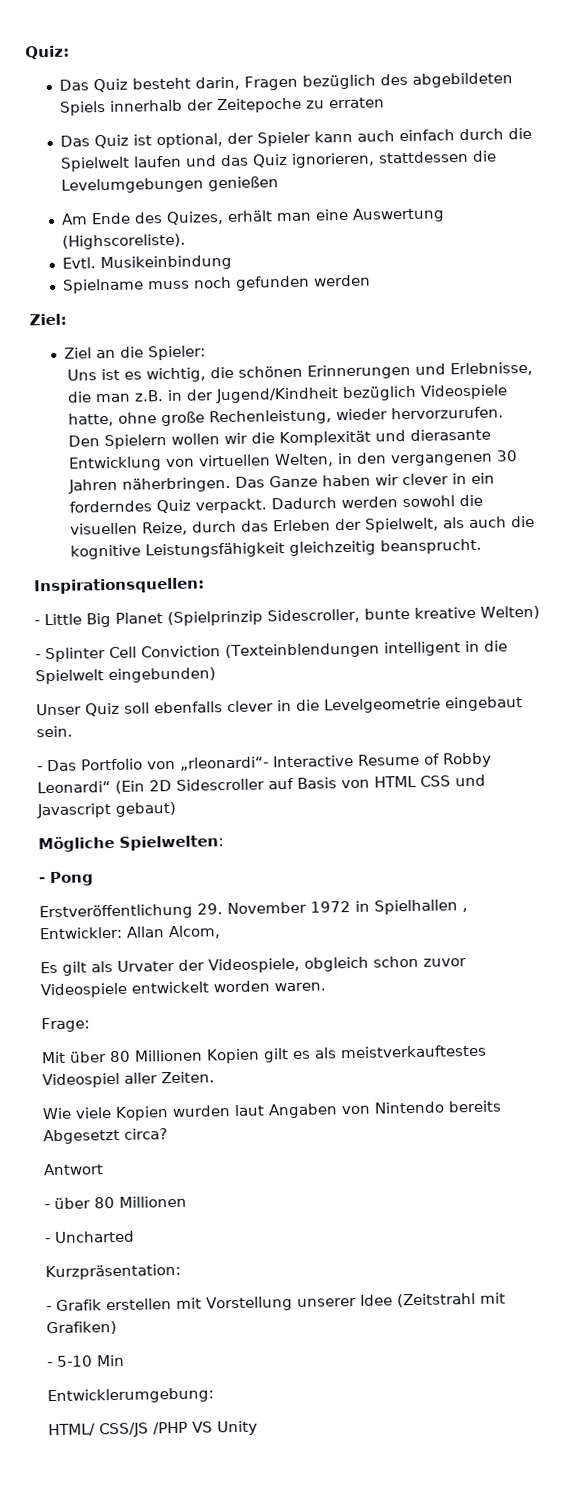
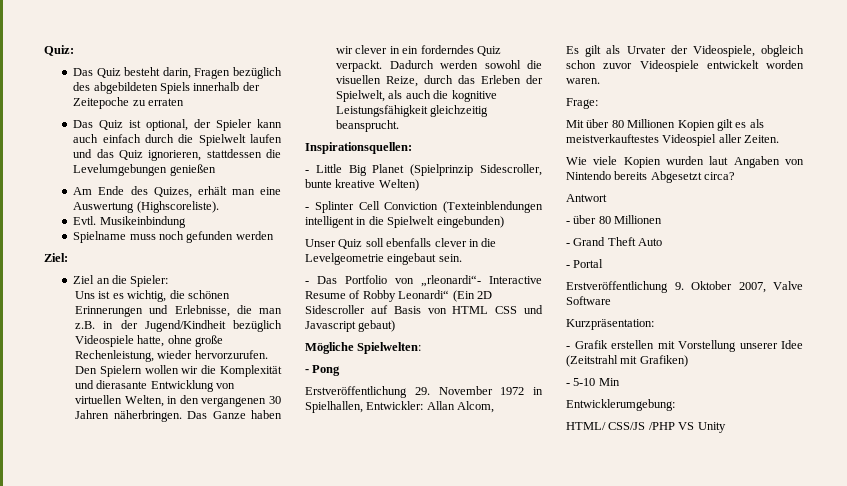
[374,899,468,915] Spielhallen , -> [305,401,363,413] Spielhallen,
[54,1230,135,1244] Uncharted -> [573,237,663,246] [566,259,604,268] [566,281,803,293] [566,296,611,305] Grand Theft Auto // - Portal // Erstveröffentlichung 9. Oktober 2007, Valve Software

